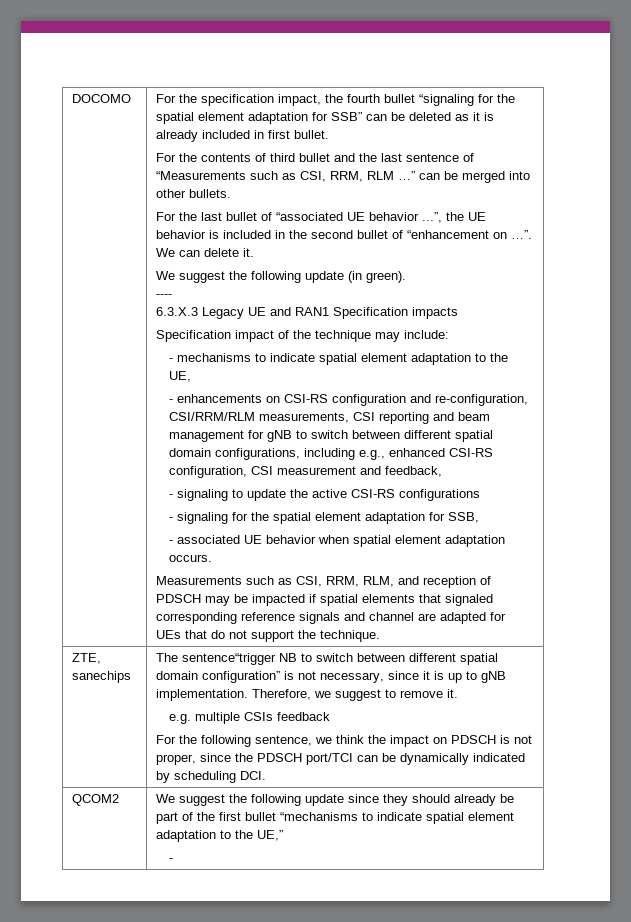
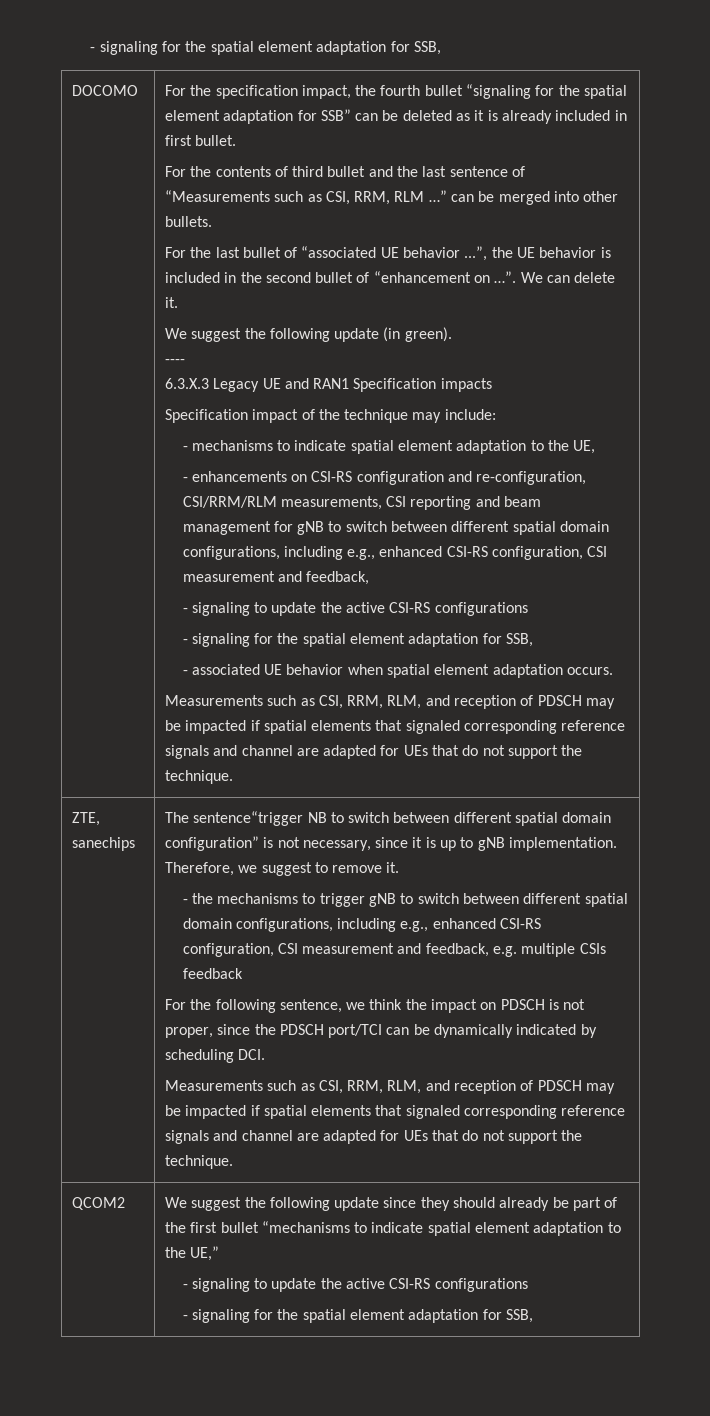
(72, 98) none -> [90,41,441,55] - signaling for the spatial element adaptation for SSB, //
(459, 693) none -> [182,893,628,907] [182,918,542,932] [182,943,489,957] - the mechanisms to trigger gNB to switch between different spatial domain configurations, including e.g., enhanced CSI-RS configuration, CSI measurement and feedback,
(267, 775) none -> [164,1080,616,1094] [164,1105,626,1119] [164,1130,583,1144] [164,1155,233,1169] // Measurements such as CSI, RRM, RLM, and reception of PDSCH may be impacted if spatial elements that signaled corresponding reference signals and channel are adapted for UEs that do not support the technique.
(174, 860) none -> [191,1278,528,1292] [182,1309,534,1323] signaling to update the active CSI-RS configurations // - signaling for the spatial element adaptation for SSB,

